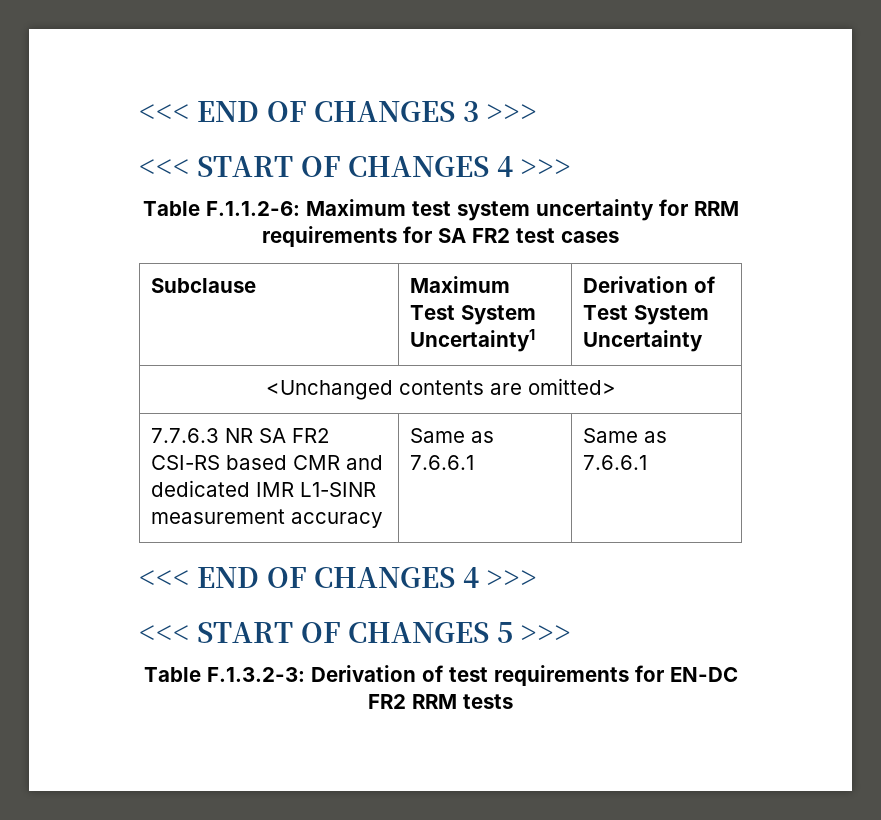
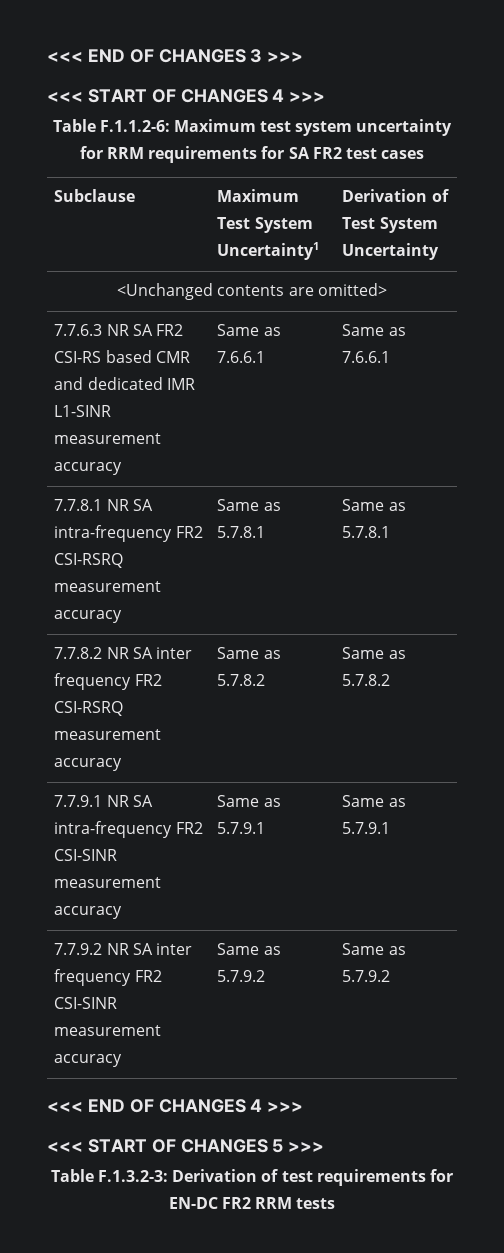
(648, 462) none -> [54,499,153,511] [54,525,203,542] [54,553,124,568] [54,581,162,592] [54,610,123,623] [217,499,281,511] [217,526,266,538] [342,499,406,511] [342,526,391,538] [54,647,192,659] [54,673,162,690] [54,701,124,716] [54,729,162,740] [54,758,123,771] [217,647,281,659] [217,674,266,686] [342,647,406,659] [342,674,391,686] [54,795,153,807] [54,821,203,838] [54,849,118,861] [54,877,162,888] [54,906,123,919] [217,795,281,807] [217,822,266,834] [342,795,406,807] [342,822,391,834] [54,943,192,955] [54,969,162,986] [54,997,118,1009] [54,1025,162,1036] [54,1054,123,1067] [217,943,281,955] [217,970,266,982] [342,943,406,955] [342,970,391,982] // 7.7.8.1 NR SA intra-frequency FR2 CSI-RSRQ measurement accuracy | Same as 5.7.8.1 | Same as 5.7.8.1 // 7.7.8.2 NR SA inter frequency FR2 CSI-RSRQ measurement accuracy | Same as 5.7.8.2 | Same as 5.7.8.2 // 7.7.9.1 NR SA intra-frequency FR2 CSI-SINR measurement accuracy | Same as 5.7.9.1 | Same as 5.7.9.1 // 7.7.9.2 NR SA inter frequency FR2 CSI-SINR measurement accuracy | Same as 5.7.9.2 | Same as 5.7.9.2

